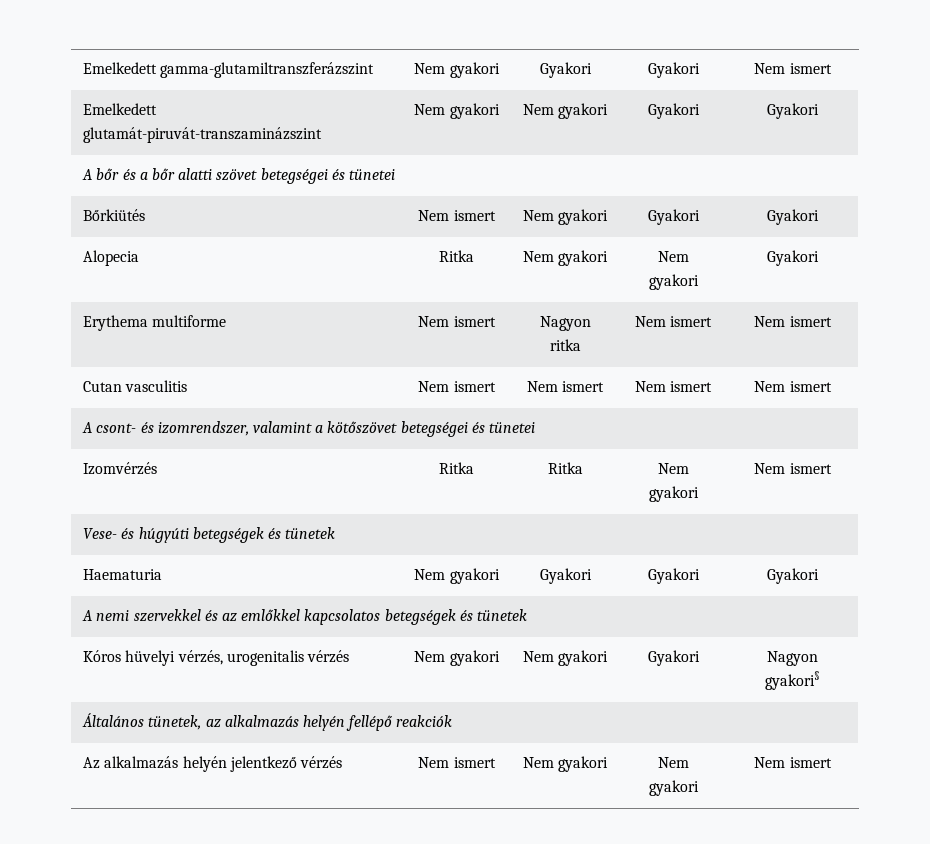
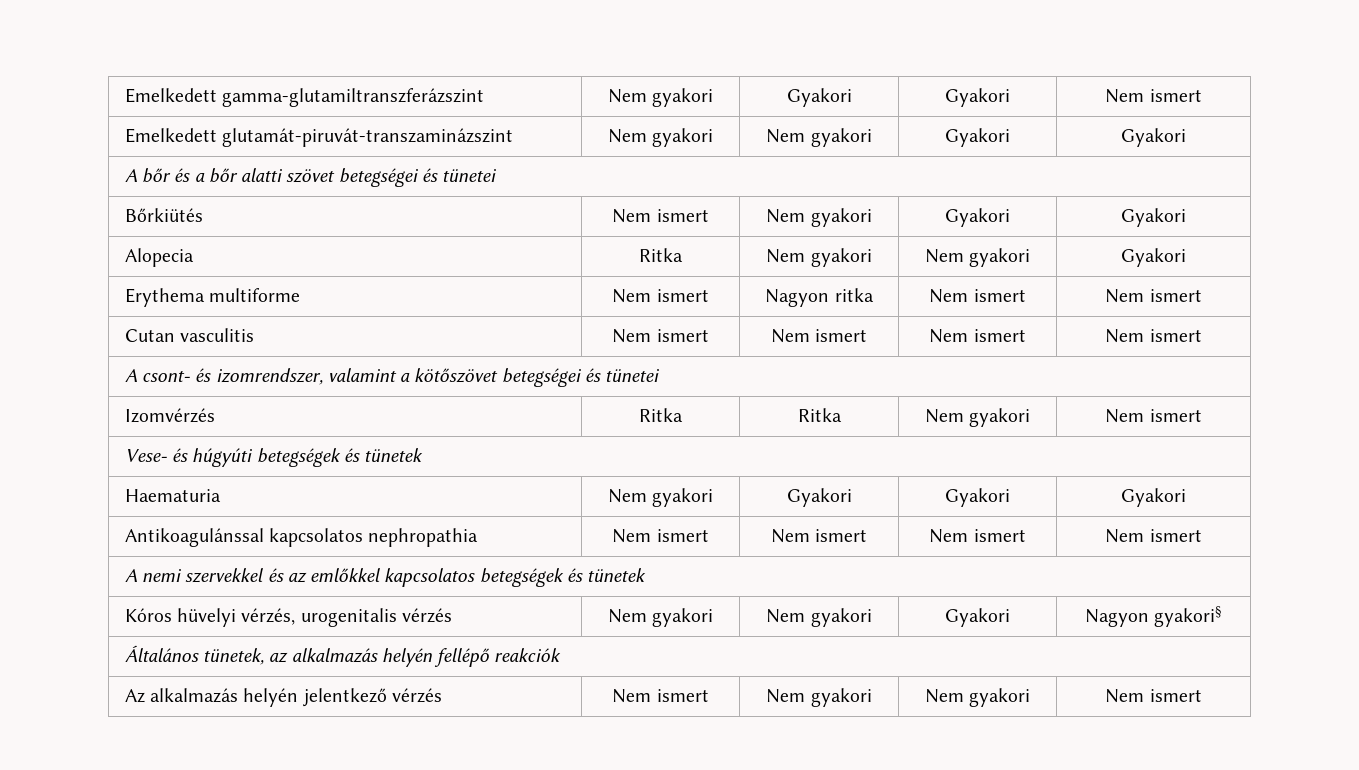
(819, 576) none -> [124,528,479,547] [612,529,709,543] [770,529,868,543] [929,529,1026,543] [1105,529,1202,543] // Antikoagulánssal kapcsolatos nephropathia | Nem ismert | Nem ismert | Nem ismert | Nem ismert

